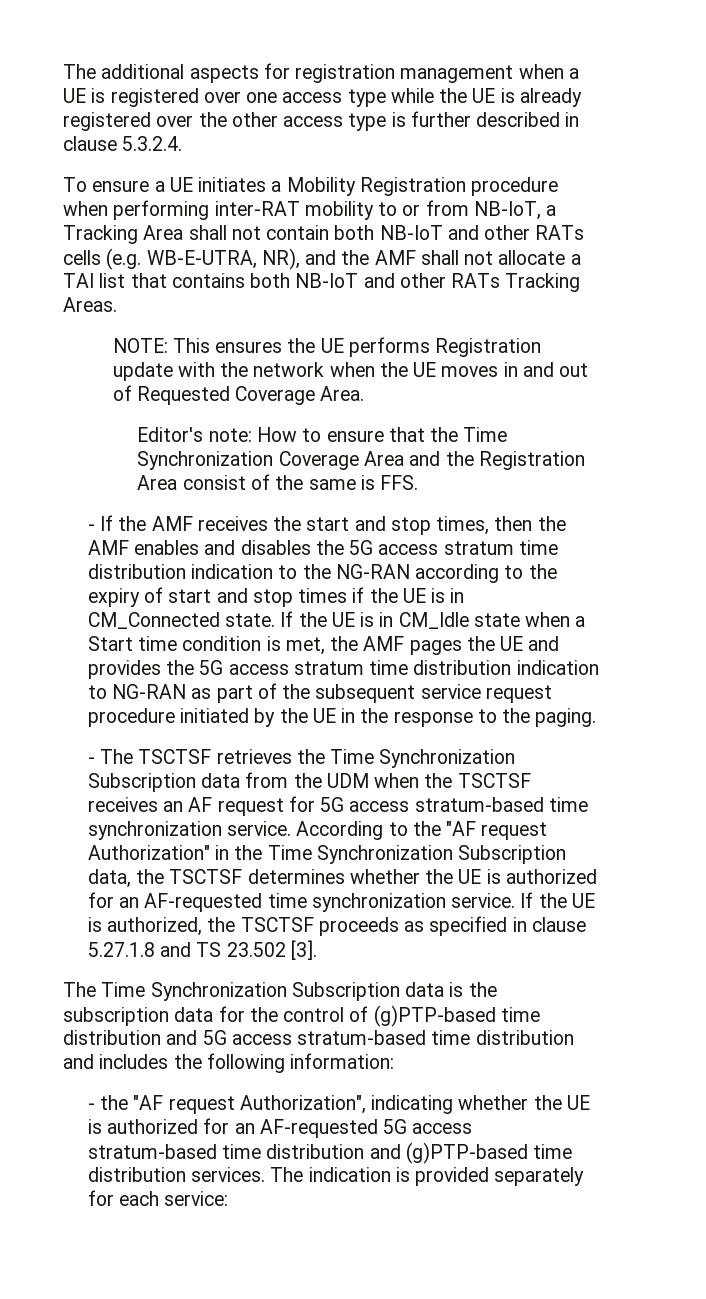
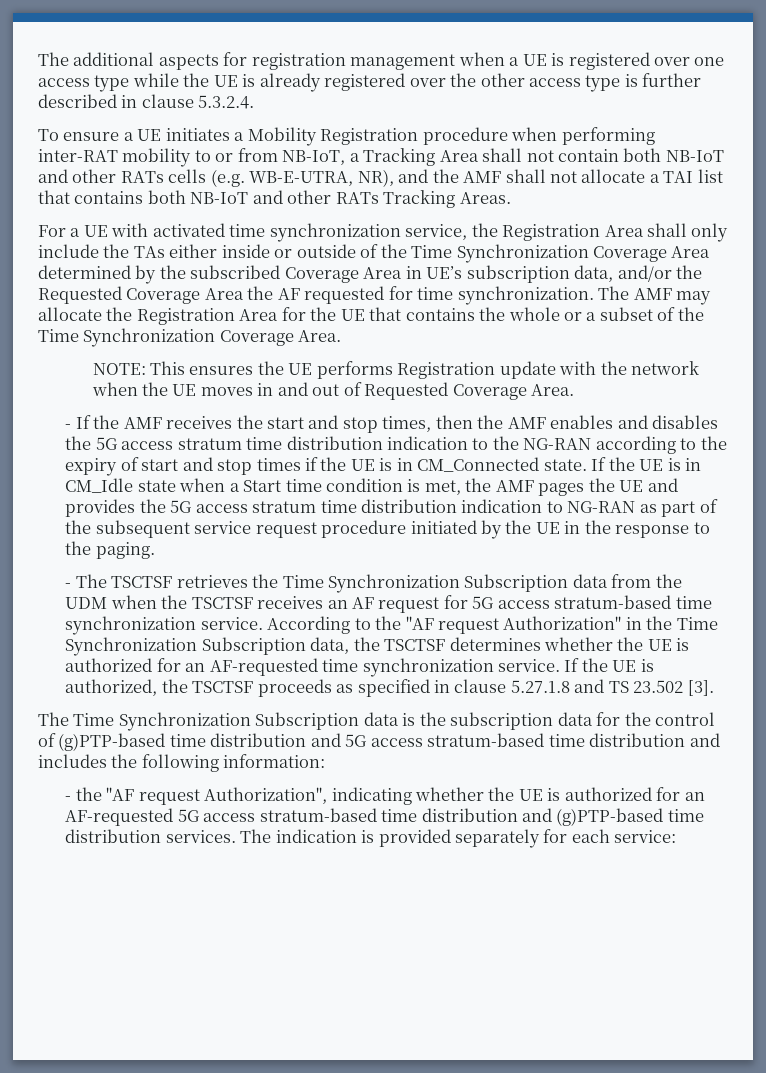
(117, 304) none -> [38,223,729,242] [38,244,711,263] [38,265,703,284] [38,286,712,305] [38,307,704,325] [38,328,342,347] // For a UE with activated time synchronization service, the Registration Area shall only include the TAs either inside or outside of the Time Synchronization Coverage Area determined by the subscribed Coverage Area in UE’s subscription data, and/or the Requested Coverage Area the AF requested for time synchronization. The AMF may allocate the Registration Area for the UE that contains the whole or a subset of the Time Synchronization Coverage Area.
[137,427,508,442] [137,451,585,470] [137,474,419,490] // Editor's note: How to ensure that the Time Synchronization Coverage Area and the Registration Area consist of the same is FFS. -> (575, 390) none

